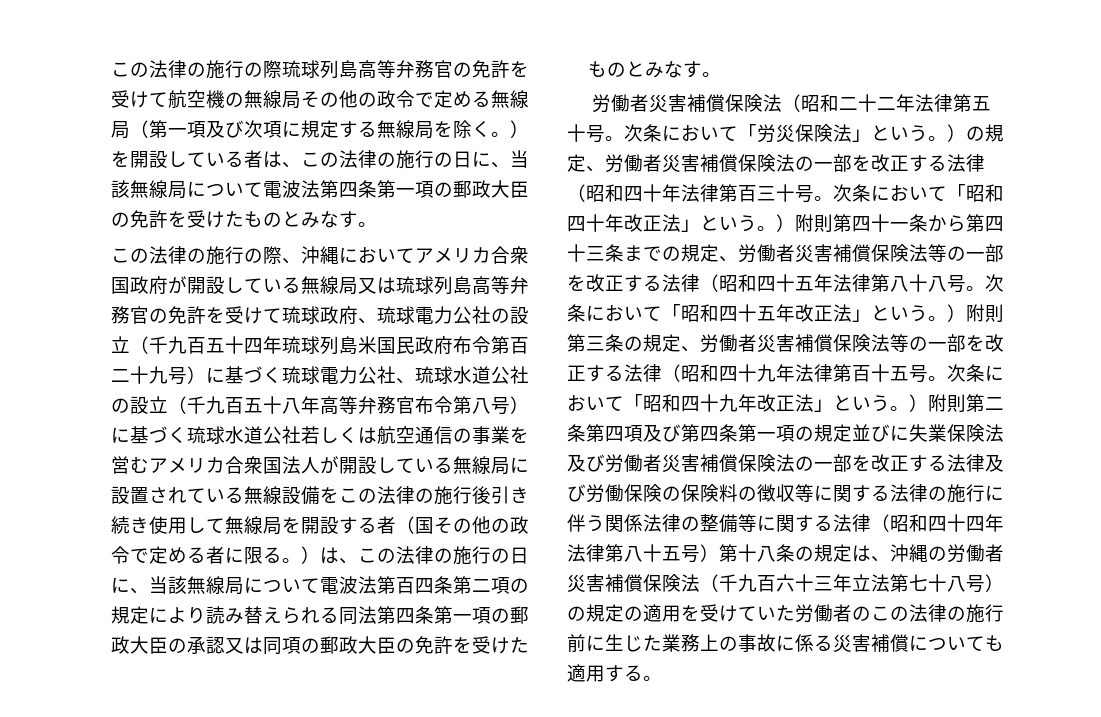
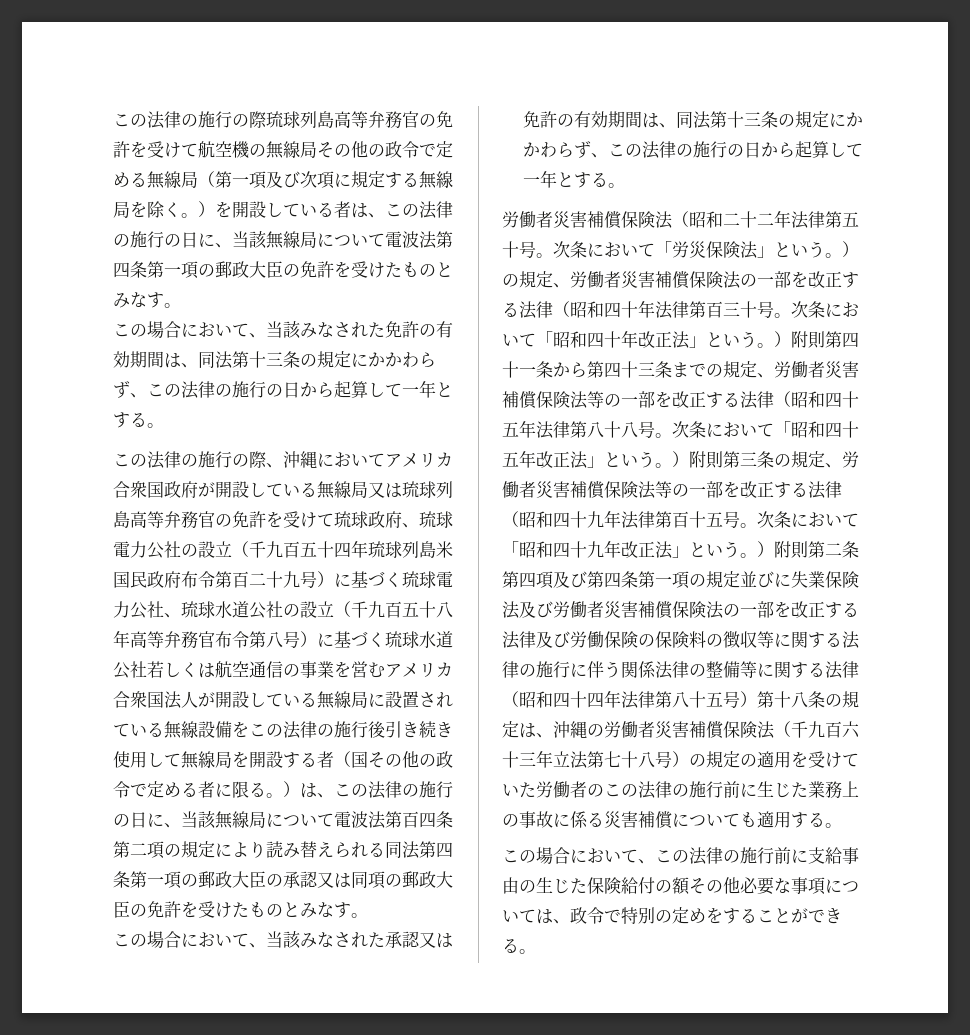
(378, 224) none -> [112,321,453,339] [112,351,436,369] [112,380,453,399] [112,412,164,428] // この場合において、当該みなされた免許の有効期間は、同法第十三条の規定にかかわらず、この法律の施行の日から起算して一年とする。
(722, 74) none -> [112,931,453,949] [522,111,863,129] [522,141,863,159] [522,170,625,188] // この場合において、当該みなされた承認又は免許の有効期間は、同法第十三条の規定にかかわらず、この法律の施行の日から起算して一年とする。
(662, 678) none -> [502,847,859,865] [502,877,859,895] [502,907,842,925] [502,938,536,954] // この場合において、この法律の施行前に支給事由の生じた保険給付の額その他必要な事項については、政令で特別の定めをすることができる。

